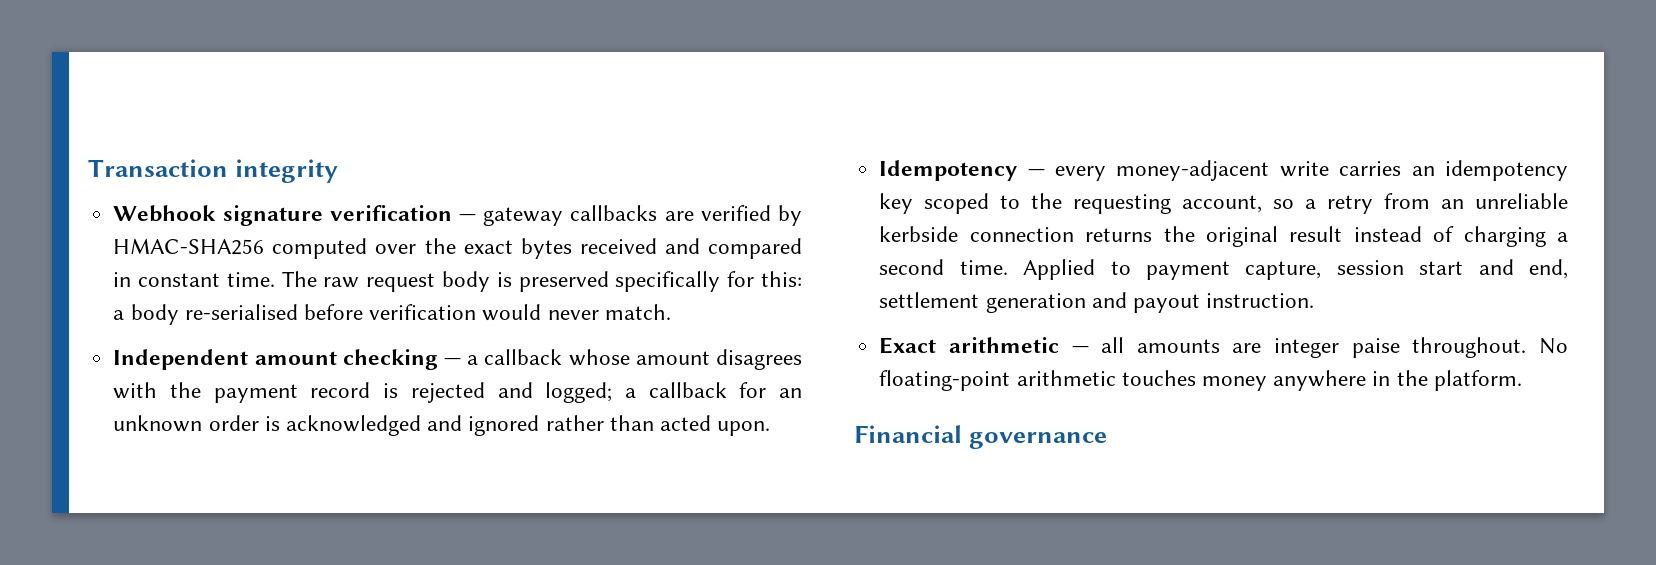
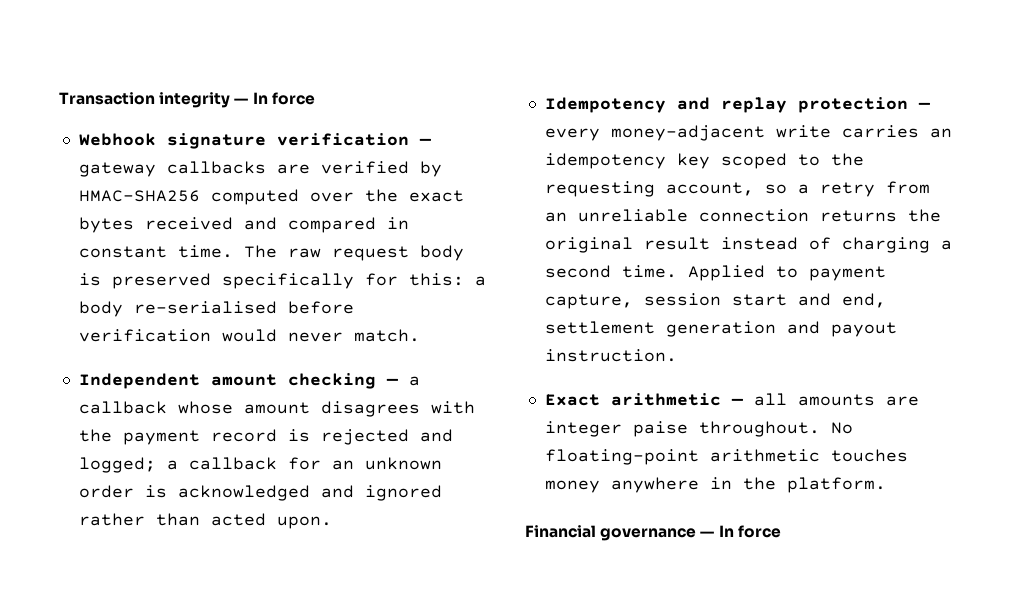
(339, 171) none -> [234,92,315,105] — In force
(1018, 170) none -> [676,97,908,113] and replay protection
[879,226,959,242] kerbside -> (688, 215) none
(1108, 440) none -> [700,525,781,538] — In force

